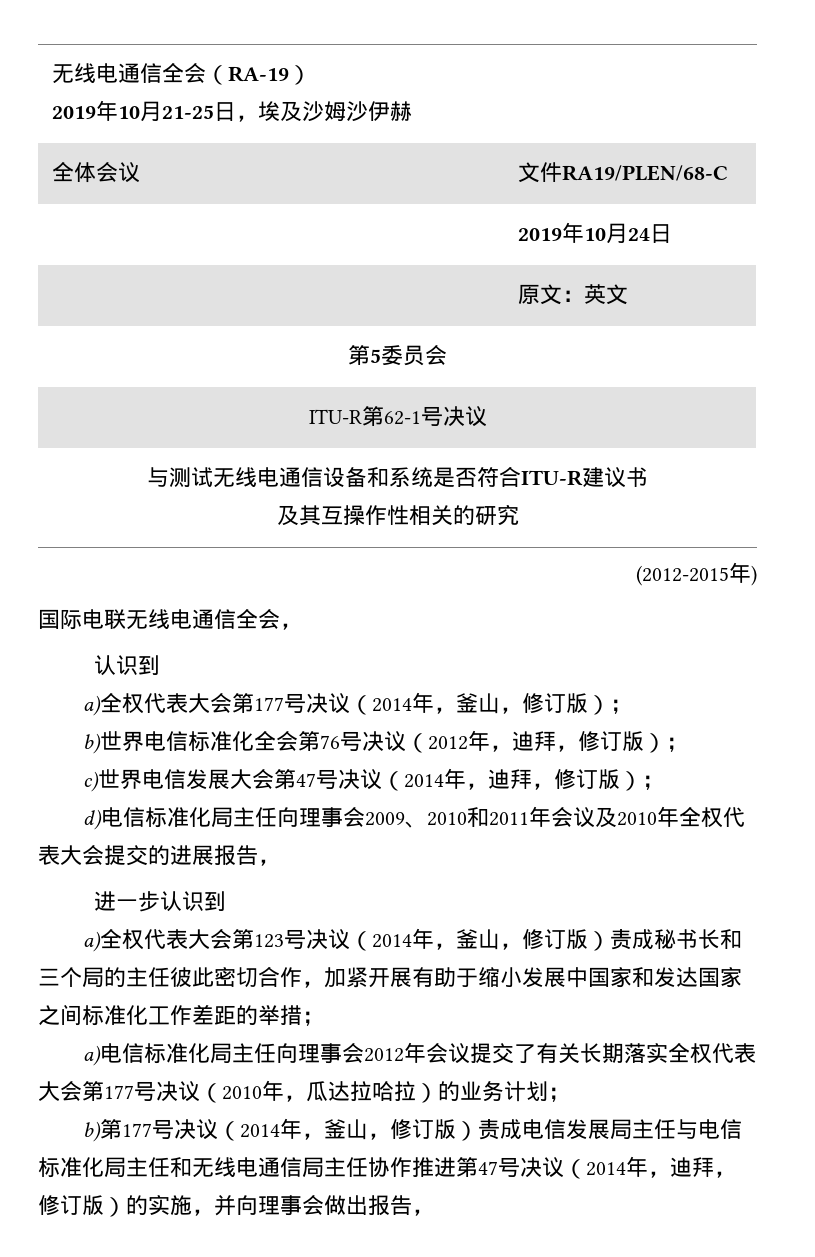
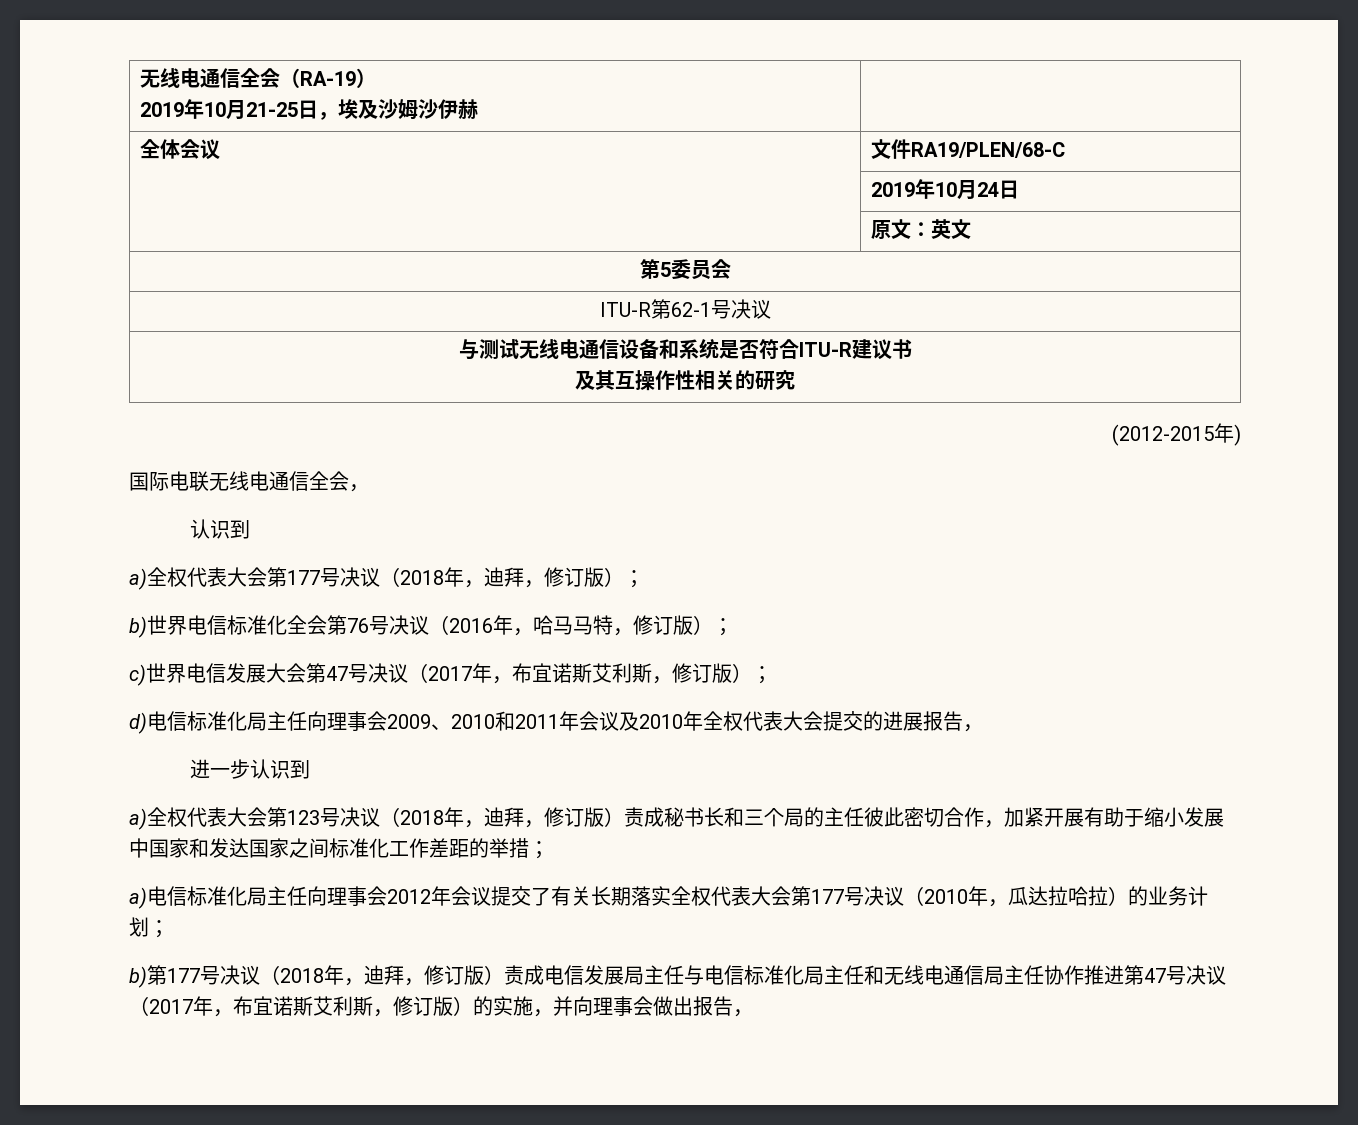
[372,692,501,714] 2014年，釜山 -> [400,567,524,588] 2018年，迪拜
[428,730,557,752] 2012年，迪拜 -> [449,615,613,636] 2016年，哈马马特
[404,768,533,790] 2014年，迪拜 -> [428,663,652,684] 2017年，布宜诺斯艾利斯
[372,928,501,950] 2014年，釜山 -> [400,807,524,828] 2018年，迪拜
[240,1118,369,1140] 2014年，釜山 -> [280,965,404,986] 2018年，迪拜
[586,1156,714,1178] 2014年，迪拜 -> [149,996,373,1017] 2017年，布宜诺斯艾利斯

